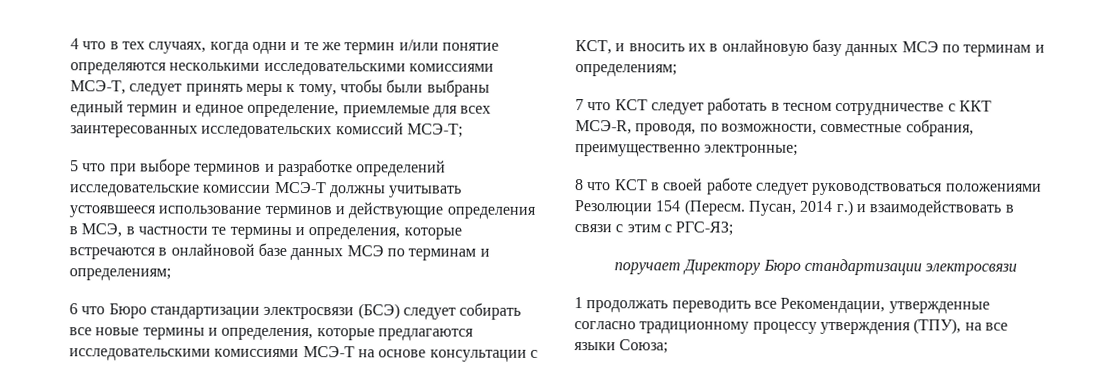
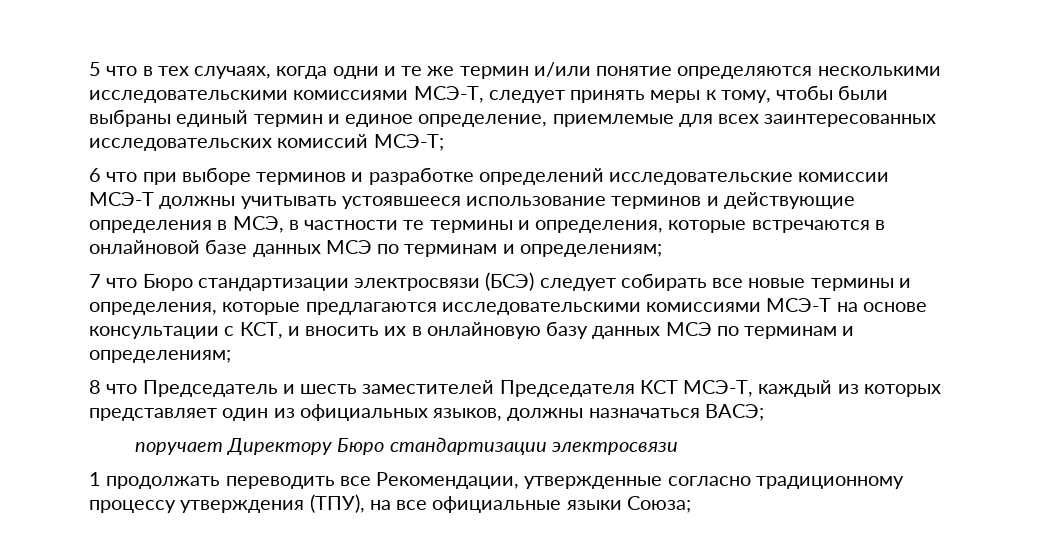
[70,38,79,50] 4 -> [89,62,101,76] 5
[70,160,79,172] 5 -> [89,168,101,182] 6
[69,303,78,315] 6 -> [89,274,101,288] 7
[575,97,992,116] [575,119,974,137] [575,144,799,157] [575,177,1042,196] [574,199,1014,217] [574,221,734,236] 7 что КСТ следует работать в тесном сотрудничестве с ККТ МСЭ-R, проводя, по возможности, совместные собрания, преимущественно электронные; // 8 что КСТ в своей работе следует руководствоваться положениями Резолюции 154 (Пересм. Пусан, 2014 г.) и взаимодействовать в связи с этим с РГС-ЯЗ; -> [89,380,941,397] [89,404,764,421] 8 что Председатель и шесть заместителей Председателя КСТ МСЭ-T, каждый из которых представляет один из официальных языков, должны назначаться ВАСЭ;
(1008, 326) none -> [432,496,562,513] официальные

